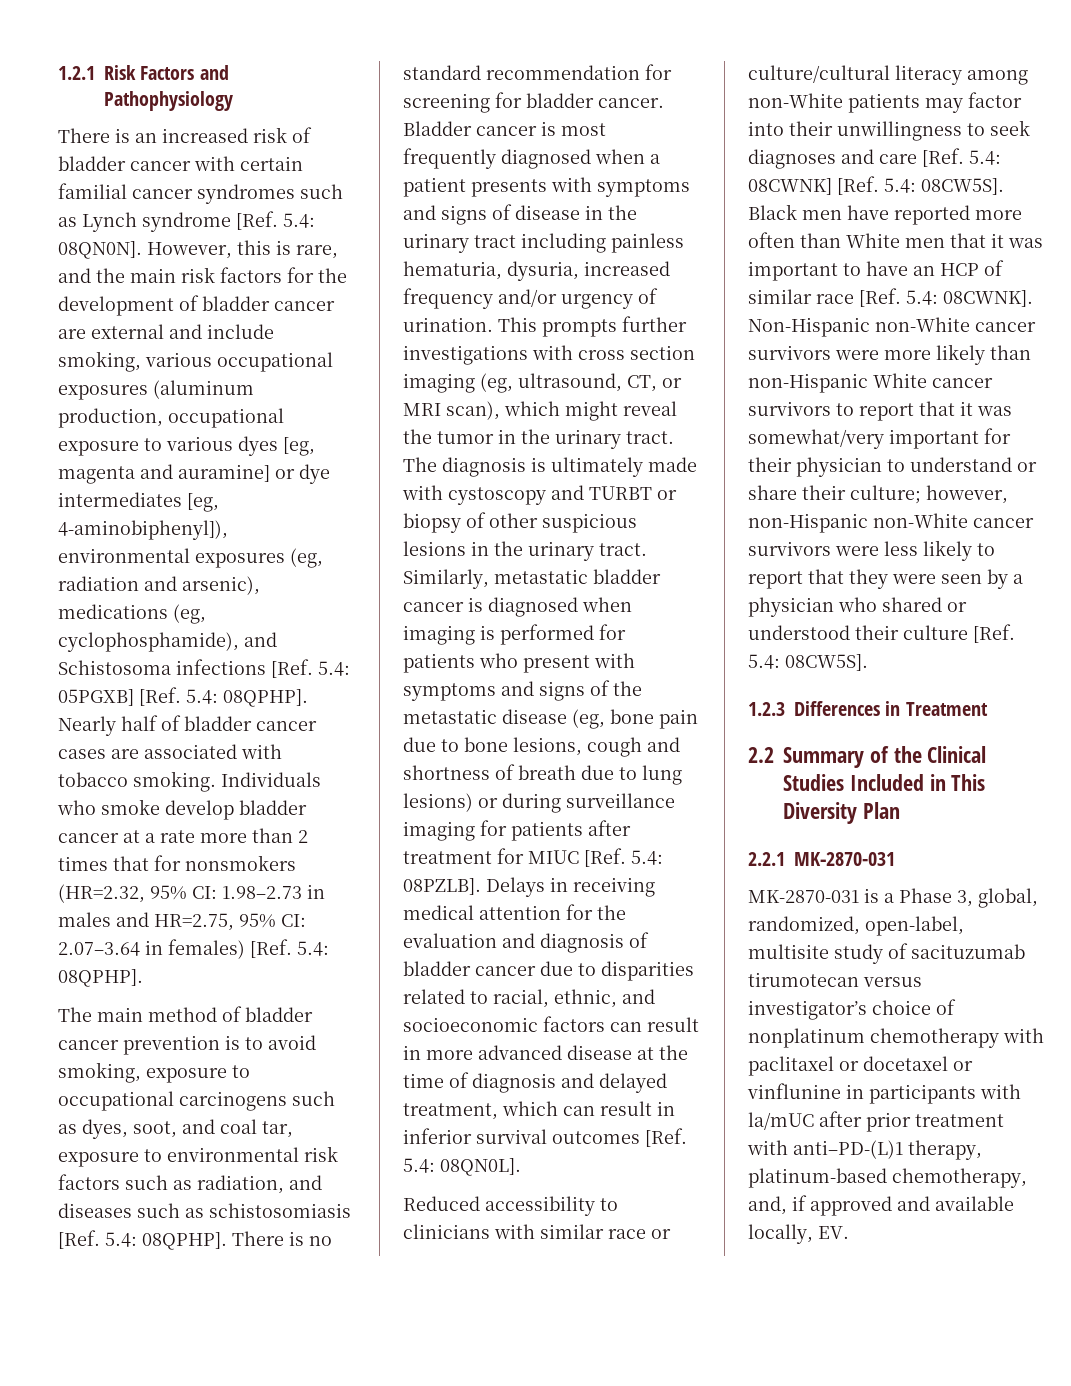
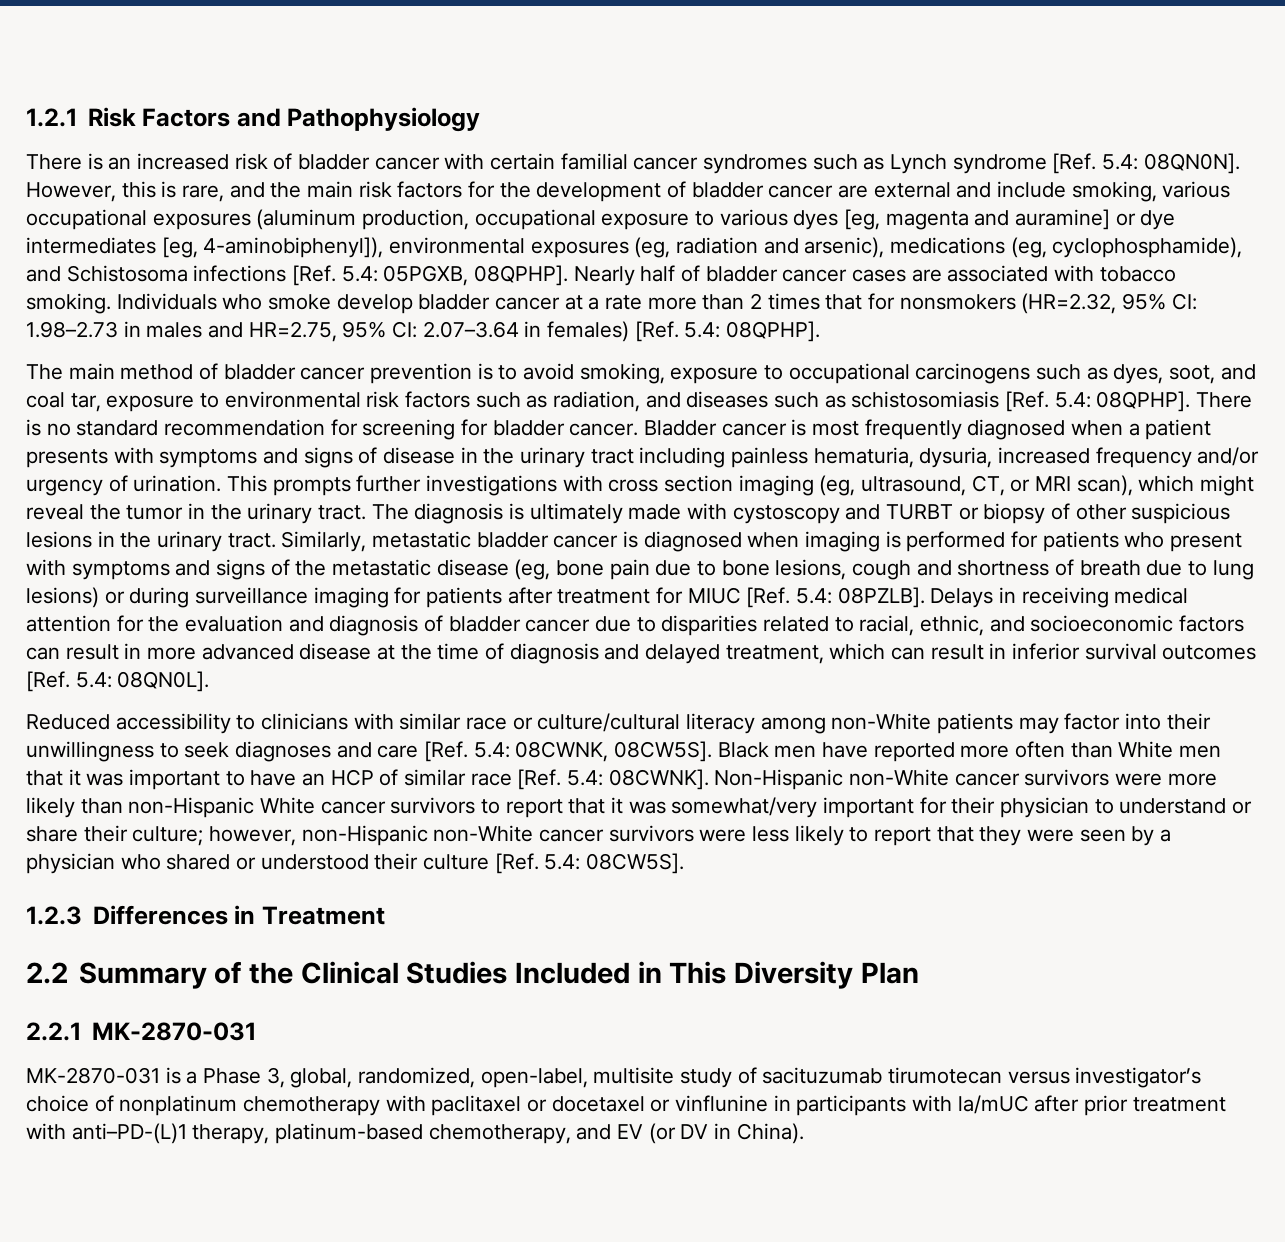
[58,687,218,706] 05PGXB] [Ref. 5.4: -> [383,265,469,286] 05PGXB,
[748,176,916,195] 08CWNK] [Ref. 5.4: -> [515,741,609,762] 08CWNK,
[748,1195,1014,1216] [748,1224,849,1244] and, if approved and available locally, EV. -> [576,1123,804,1144] and EV (or DV in China).

